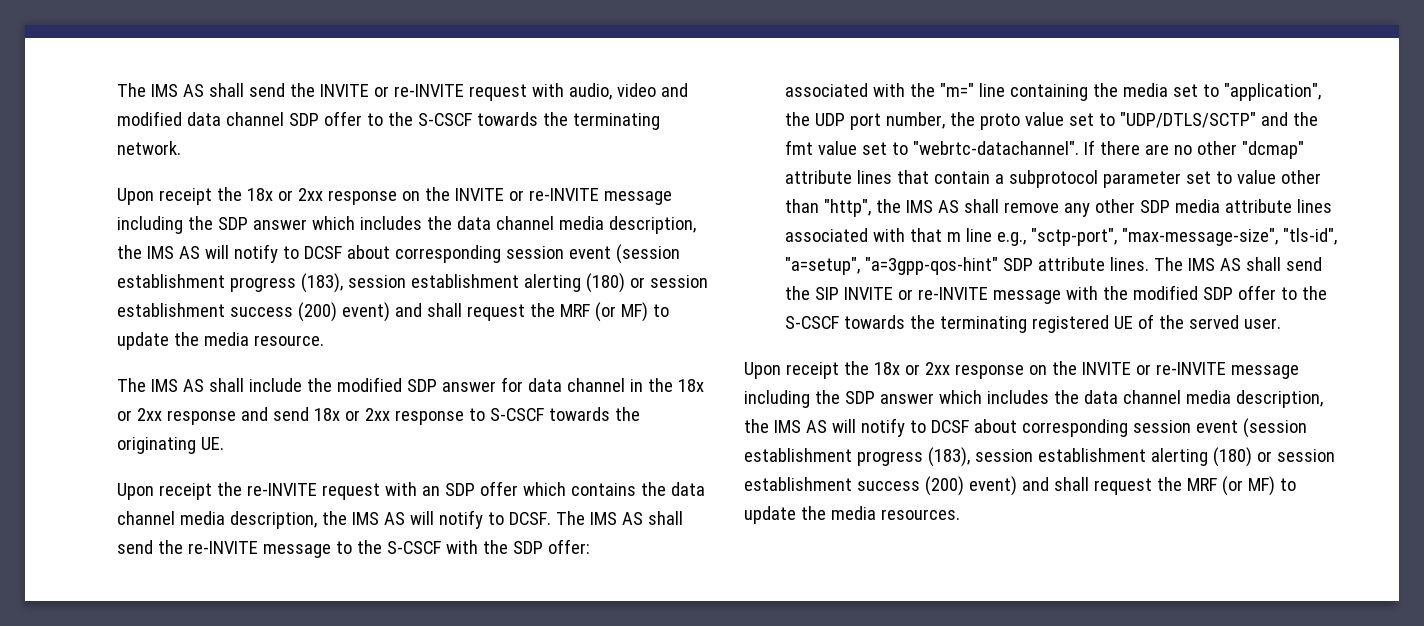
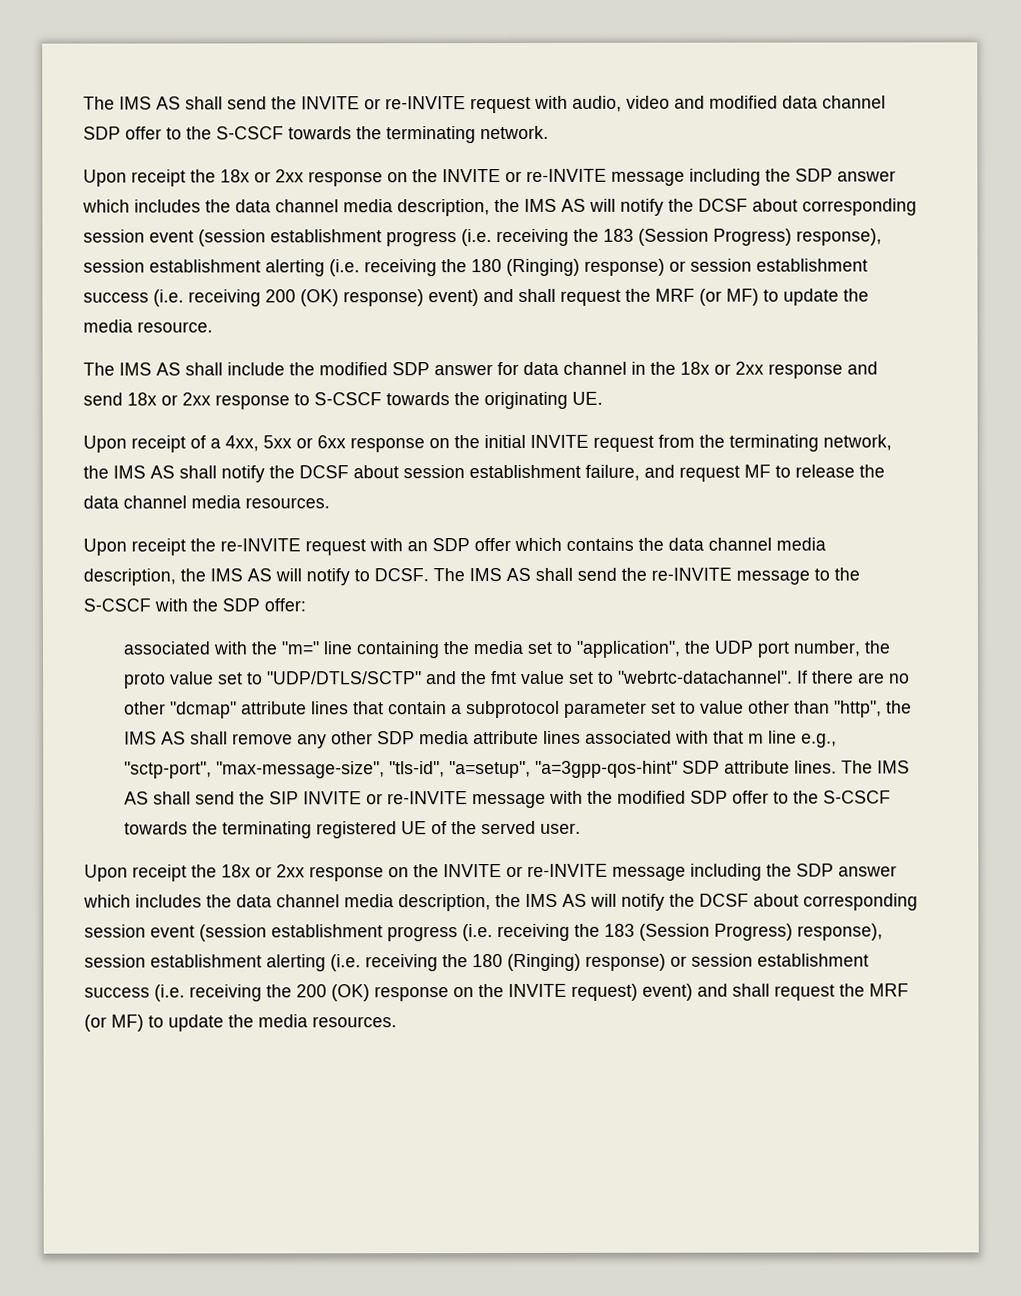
[282,244,680,264] [117,273,708,293] [117,302,337,322] to DCSF about corresponding session event (session establishment progress (183), session establishment alerting (180) or session establishment success (200) -> [668,198,917,216] [83,228,882,247] [83,258,868,277] [83,289,424,307] the DCSF about corresponding session event (session establishment progress (i.e. receiving the 183 (Session Progress) response), session establishment alerting (i.e. receiving the 180 (Ringing) response) or session establishment success (i.e. receiving 200 (OK) response)
(224, 443) none -> [83,434,892,453] [83,464,885,483] [83,495,330,509] // Upon receipt of a 4xx, 5xx or 6xx response on the initial INVITE request from the terminating network, the IMS AS shall notify the DCSF about session establishment failure, and request MF to release the data channel media resources.
[909,418,1307,438] [744,447,1335,467] [744,476,964,496] to DCSF about corresponding session event (session establishment progress (183), session establishment alerting (180) or session establishment success (200) -> [669,893,918,911] [84,923,883,942] [84,953,869,972] [84,983,638,1002] the DCSF about corresponding session event (session establishment progress (i.e. receiving the 183 (Session Progress) response), session establishment alerting (i.e. receiving the 180 (Ringing) response) or session establishment success (i.e. receiving the 200 (OK) response on the INVITE request)

